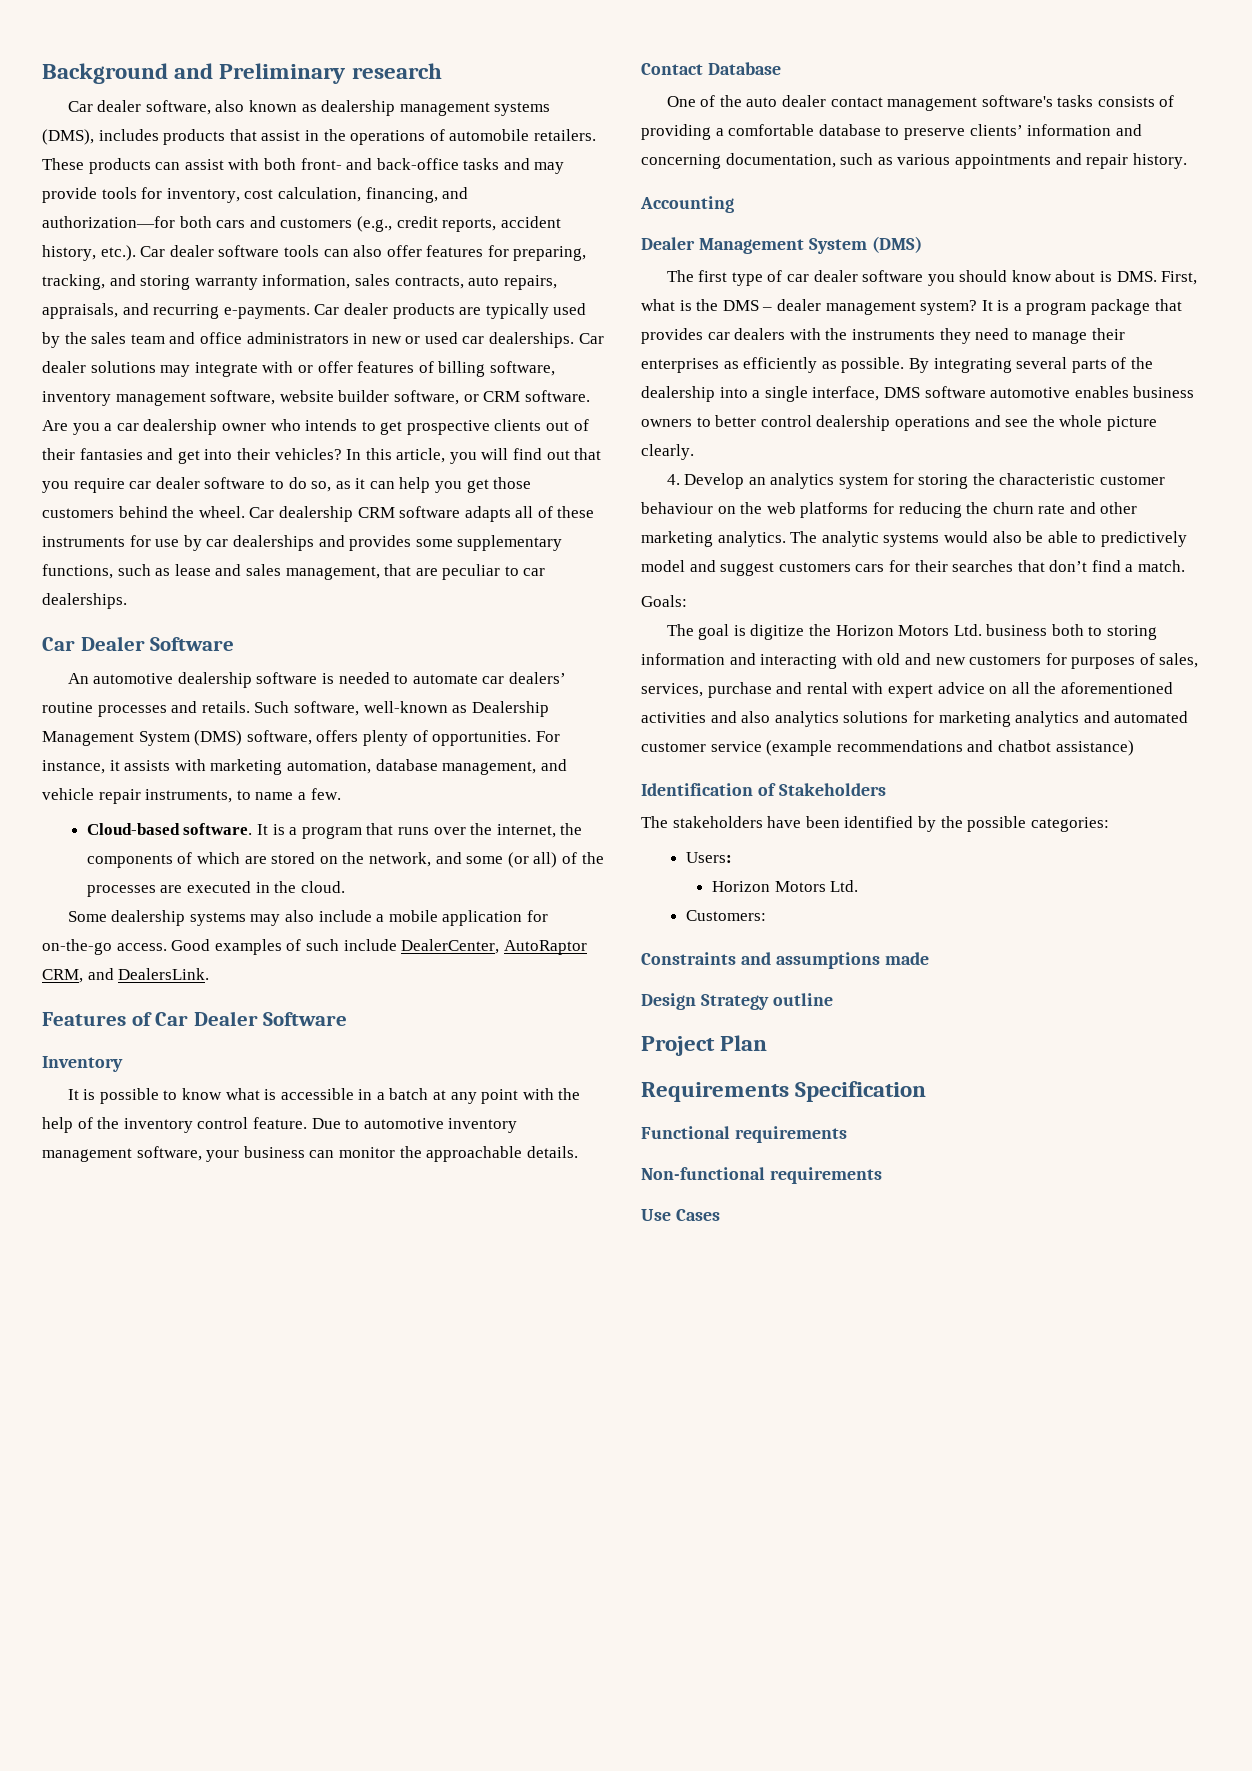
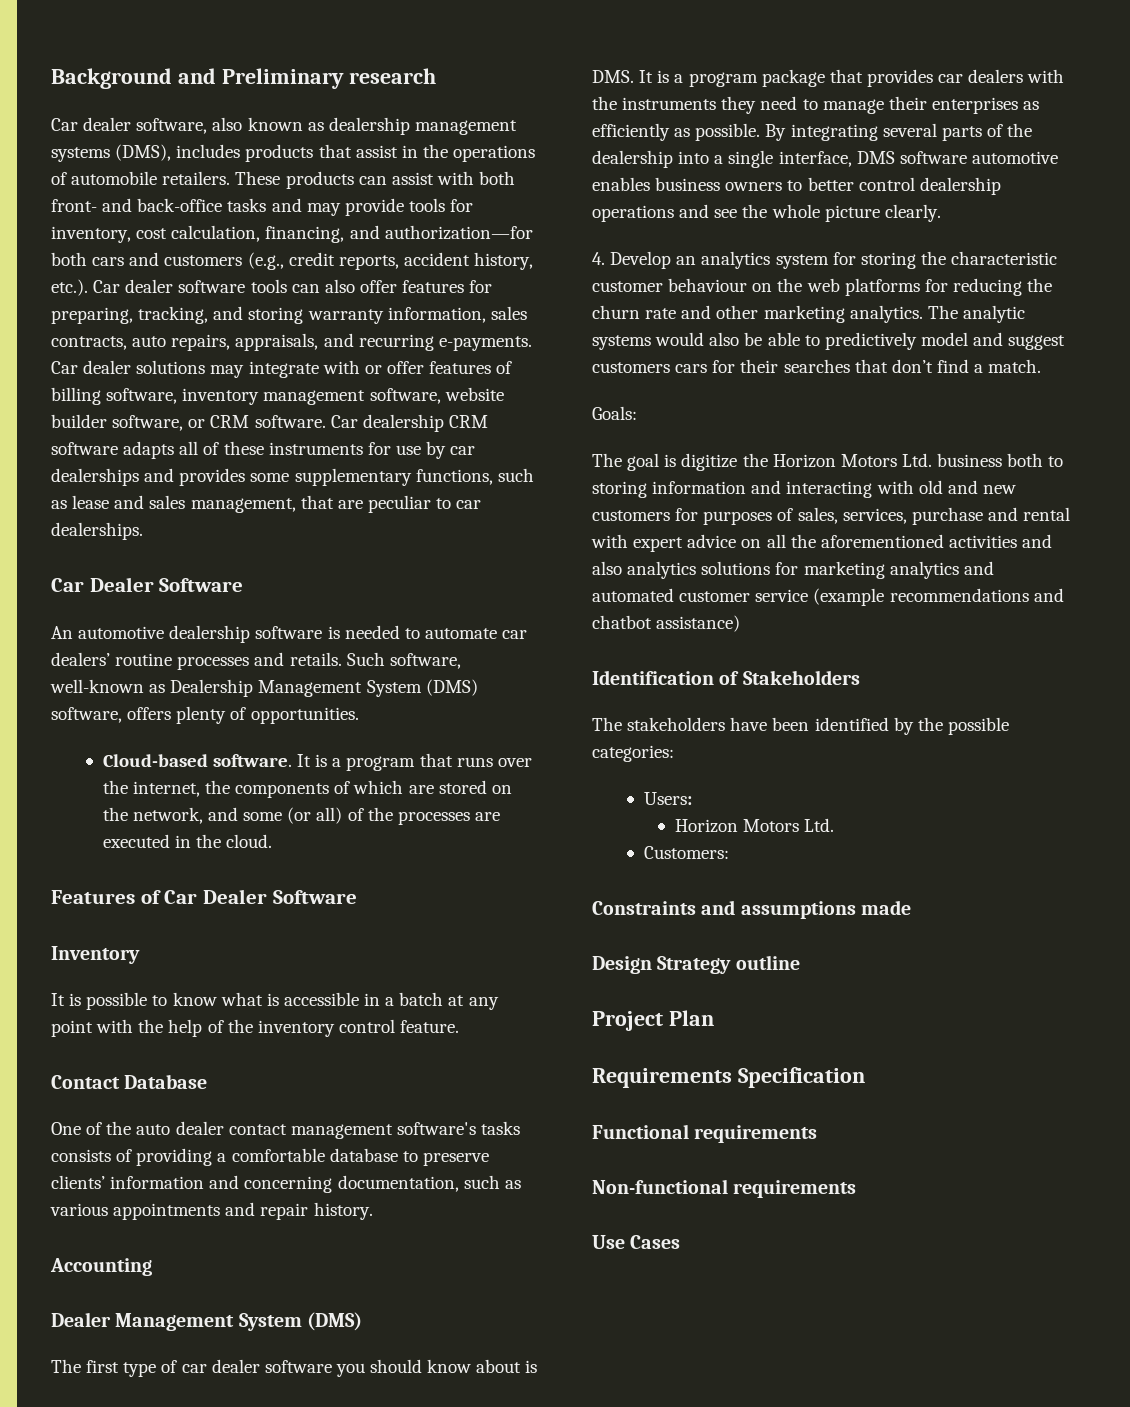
[392,303,587,319] [42,332,604,348] [42,361,86,373] products are typically used by the sales team and office administrators in new or used car dealerships. Car dealer -> (132, 367) none
[42,419,589,435] [42,448,602,464] [42,477,532,493] [42,506,245,518] Are you a car dealership owner who intends to get prospective clients out of their fantasies and get into their vehicles? In this article, you will find out that you require car dealer software to do so, as it can help you get those customers behind the wheel. -> (326, 421) none
[535,731,560,742] [42,759,567,775] [42,788,341,804] For instance, it assists with marketing automation, database management, and vehicle repair instruments, to name a few. -> (359, 715) none
[67,910,548,926] [42,939,587,955] [42,968,210,983] // Some dealership systems may also include a mobile application for on-the-go access. Good examples of such include DealerCenter, AutoRaptor CRM, and DealersLink. -> (273, 841) none
[311,1118,518,1133] [42,1146,578,1162] Due to automotive inventory management software, your business can monitor the approachable details. -> (460, 1026) none
[1161,271,1198,285] [641,299,978,315] First, what is the DMS – dealer management system? -> (634, 76) none

